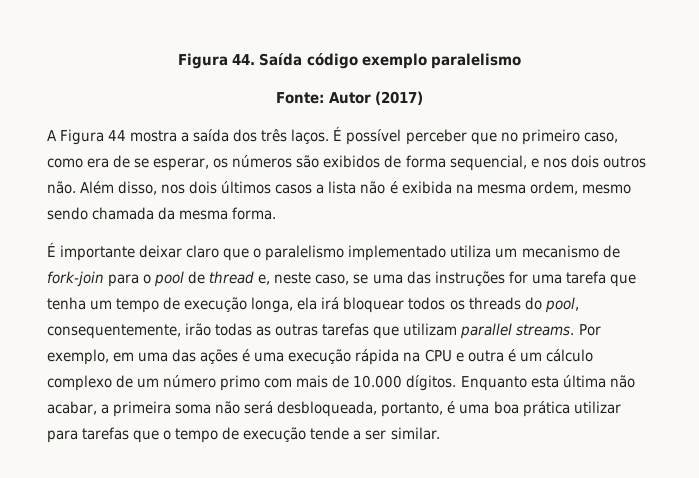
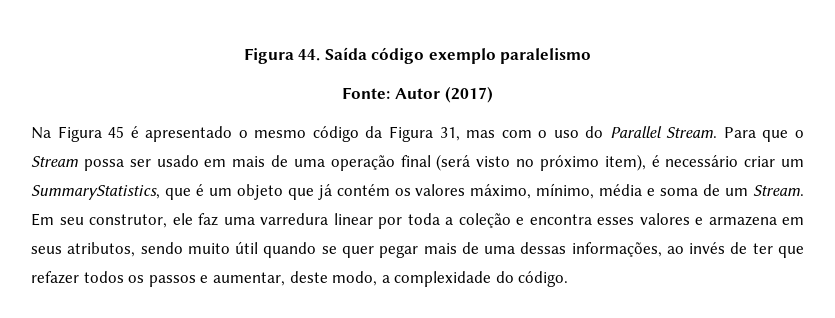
[47,126,618,145] [47,155,646,171] [47,181,631,195] [47,207,277,220] [47,242,620,261] [47,271,636,287] [47,297,579,313] [47,323,601,339] [47,349,593,365] [47,375,635,391] [47,401,621,417] [47,427,441,443] A Figura 44 mostra a saída dos três laços. É possível perceber que no primeiro caso, como era de se esperar, os números são exibidos de forma sequencial, e nos dois outros não. Além disso, nos dois últimos casos a lista não é exibida na mesma ordem, mesmo sendo chamada da mesma forma. // É importante deixar claro que o paralelismo implementado utiliza um mecanismo de fork-join para o pool de thread e, neste caso, se uma das instruções for uma tarefa que tenha um tempo de execução longa, ela irá bloquear todos os threads do pool, consequentemente, irão todas as outras tarefas que utilizam parallel streams. Por exemplo, em uma das ações é uma execução rápida na CPU e outra é um cálculo complexo de um número primo com mais de 10.000 dígitos. Enquanto esta última não acabar, a primeira soma não será desbloqueada, portanto, é uma boa prática utilizar para tarefas que o tempo de execução tende a ser similar. -> [31,126,804,142] [31,154,805,171] [31,183,805,200] [31,213,804,229] [31,241,805,258] [31,271,569,287] Na Figura 45 é apresentado o mesmo código da Figura 31, mas com o uso do Parallel Stream. Para que o Stream possa ser usado em mais de uma operação final (será visto no próximo item), é necessário criar um SummaryStatistics, que é um objeto que já contém os valores máximo, mínimo, média e soma de um Stream. Em seu construtor, ele faz uma varredura linear por toda a coleção e encontra esses valores e armazena em seus atributos, sendo muito útil quando se quer pegar mais de uma dessas informações, ao invés de ter que refazer todos os passos e aumentar, deste modo, a complexidade do código.

